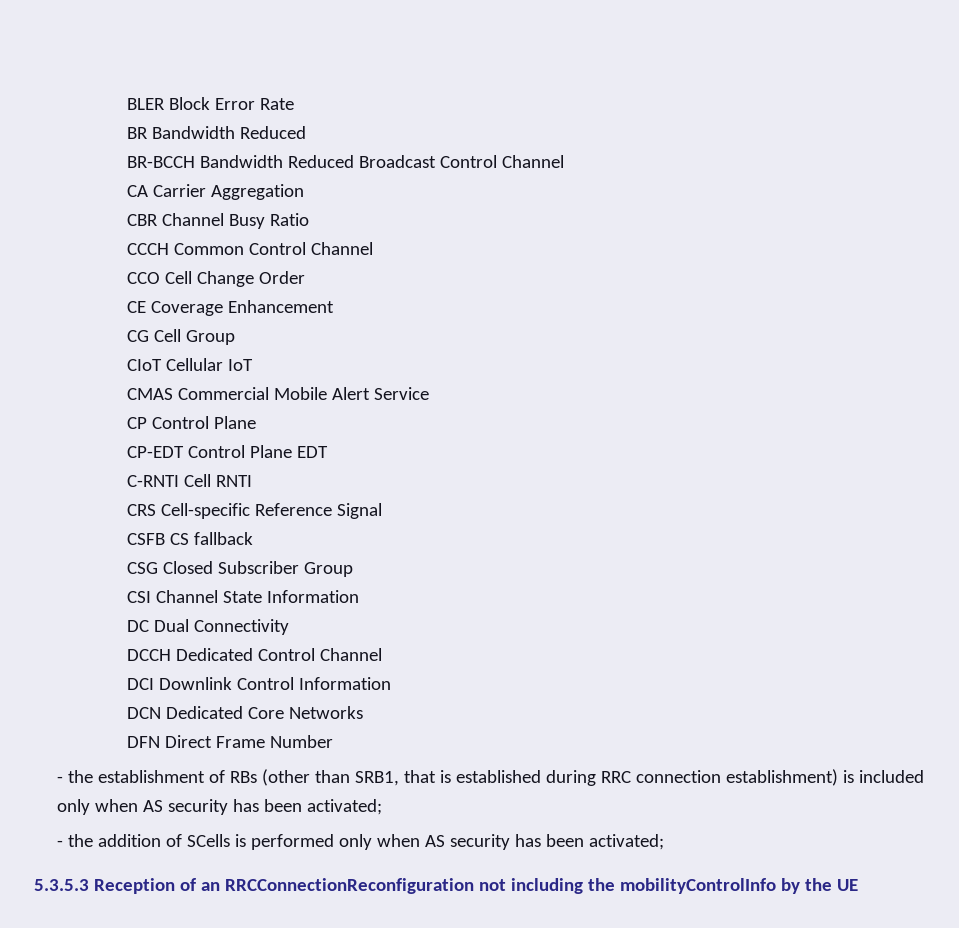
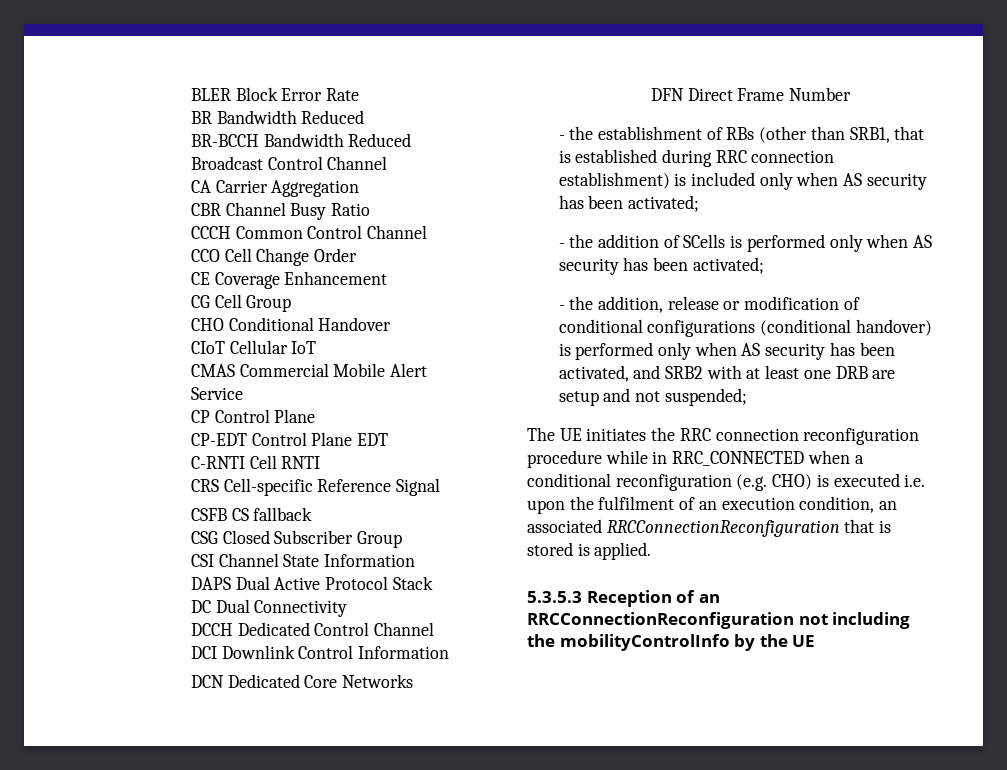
(236, 337) none -> [190,317,392,331] // CHO Conditional Handover
(360, 596) none -> [190,576,433,590] // DAPS Dual Active Protocol Stack
(665, 842) none -> [558,296,860,313] [558,319,932,337] [558,342,895,360] [558,365,896,382] [558,388,747,406] [527,427,920,445] [527,450,864,468] [527,473,926,491] [527,496,898,514] [527,519,892,537] [527,542,652,560] // - the addition, release or modification of conditional configurations (conditional handover) is performed only when AS security has been activated, and SRB2 with at least one DRB are setup and not suspended; // The UE initiates the RRC connection reconfiguration procedure while in RRC_CONNECTED when a conditional reconfiguration (e.g. CHO) is executed i.e. upon the fulfilment of an execution condition, an associated RRCConnectionReconfiguration that is stored is applied.

